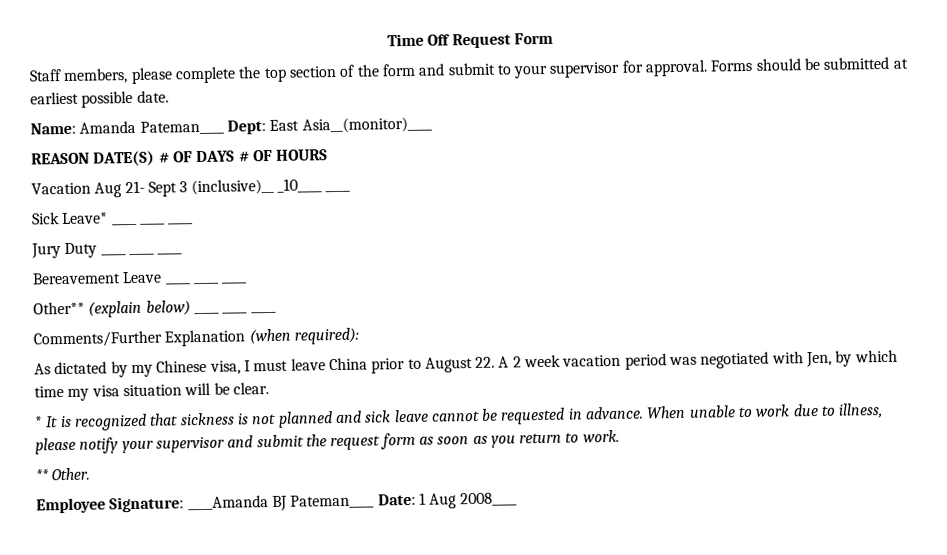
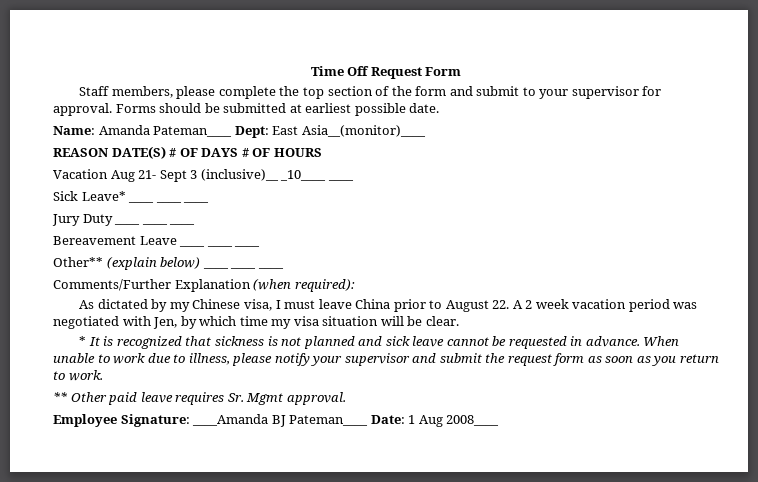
[51,467,91,481] Other. -> [70,392,346,405] Other paid leave requires Sr. Mgmt approval.

